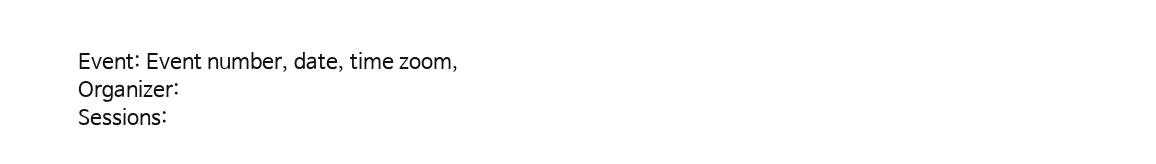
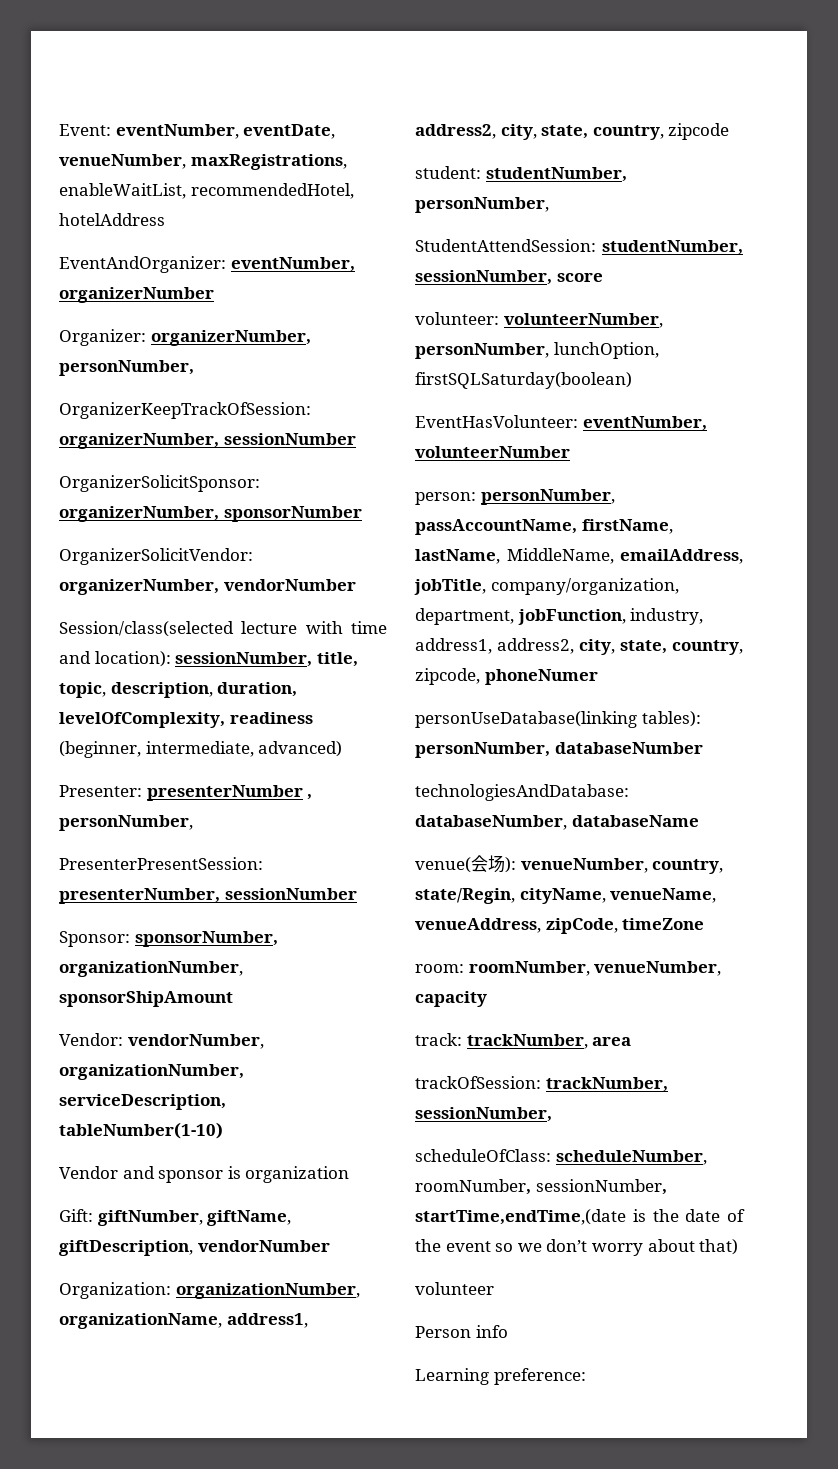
[145,52,459,72] [78,80,179,102] [78,108,167,126] Event number, date, time zoom, // Organizer: // Sessions: -> [115,124,336,139] [59,154,347,170] [59,183,354,199] [59,213,165,226] [59,256,355,273] [59,287,214,303] [59,329,311,346] [59,360,194,376] [59,402,311,419] [59,433,356,449] [59,475,260,492] [59,506,362,522] [59,548,253,565] [59,579,356,595] [59,621,387,637] [59,651,358,667] [59,682,298,698] [59,712,313,728] [59,741,343,758] [59,785,313,801] [59,815,193,831] [59,857,263,870] [59,888,357,904] [59,931,278,947] [59,961,243,977] [59,991,233,1007] [59,1033,264,1049] [59,1064,244,1080] [59,1094,226,1110] [59,1122,223,1139] [59,1166,350,1183] [59,1209,292,1226] [59,1240,330,1256] [59,1282,360,1299] [59,1313,308,1329] [415,123,730,140] [415,166,627,182] [415,197,549,213] [415,239,743,255] [415,270,603,285] [415,312,663,328] [415,342,659,359] [415,372,632,389] [415,415,707,431] [415,446,570,458] [415,489,615,505] [415,519,673,535] [415,548,743,564] [414,578,679,595] [415,608,704,625] [415,638,743,655] [415,668,598,685] [415,711,701,728] [415,742,703,758] [415,784,629,801] [415,815,699,830] [415,855,724,874] [415,888,717,904] [415,918,705,934] [415,961,722,976] [415,991,487,1007] [415,1033,632,1049] [415,1076,668,1092] [415,1107,552,1122] [415,1149,707,1165] [415,1179,667,1195] [415,1209,745,1225] [415,1239,739,1256] [415,1282,494,1295] [415,1325,508,1338] [415,1368,586,1385] eventNumber, eventDate, venueNumber, maxRegistrations, enableWaitList, recommendedHotel, hotelAddress // EventAndOrganizer: eventNumber, organizerNumber // Organizer: organizerNumber, personNumber, // OrganizerKeepTrackOfSession: organizerNumber, sessionNumber // OrganizerSolicitSponsor: organizerNumber, sponsorNumber // OrganizerSolicitVendor: organizerNumber, vendorNumber // Session/class(selected lecture with time and location): sessionNumber, title, topic, description, duration, levelOfComplexity, readiness (beginner, intermediate, advanced) // Presenter: presenterNumber , personNumber, // PresenterPresentSession: presenterNumber, sessionNumber // Sponsor: sponsorNumber, organizationNumber, sponsorShipAmount // Vendor: vendorNumber, organizationNumber, serviceDescription, tableNumber(1-10) // Vendor and sponsor is organization // Gift: giftNumber, giftName, giftDescription, vendorNumber // Organization: organizationNumber, organizationName, address1, address2, city, state, country, zipcode // student: studentNumber, personNumber, // StudentAttendSession: studentNumber, sessionNumber, score // volunteer: volunteerNumber, personNumber, lunchOption, firstSQLSaturday(boolean) // EventHasVolunteer: eventNumber, volunteerNumber // person: personNumber, passAccountName, firstName, lastName, MiddleName, emailAddress, jobTitle, company/organization, department, jobFunction, industry, address1, address2, city, state, country, zipcode, phoneNumer // personUseDatabase(linking tables): personNumber, databaseNumber // technologiesAndDatabase: databaseNumber, databaseName // venue(会场): venueNumber, country, state/Regin, cityName, venueName, venueAddress, zipCode, timeZone // room: roomNumber, venueNumber, capacity // track: trackNumber, area // trackOfSession: trackNumber, sessionNumber, // scheduleOfClass: scheduleNumber, roomNumber, sessionNumber, startTime,endTime,(date is the date of the event so we don’t worry about that) // volunteer // Person info // Learning preference:

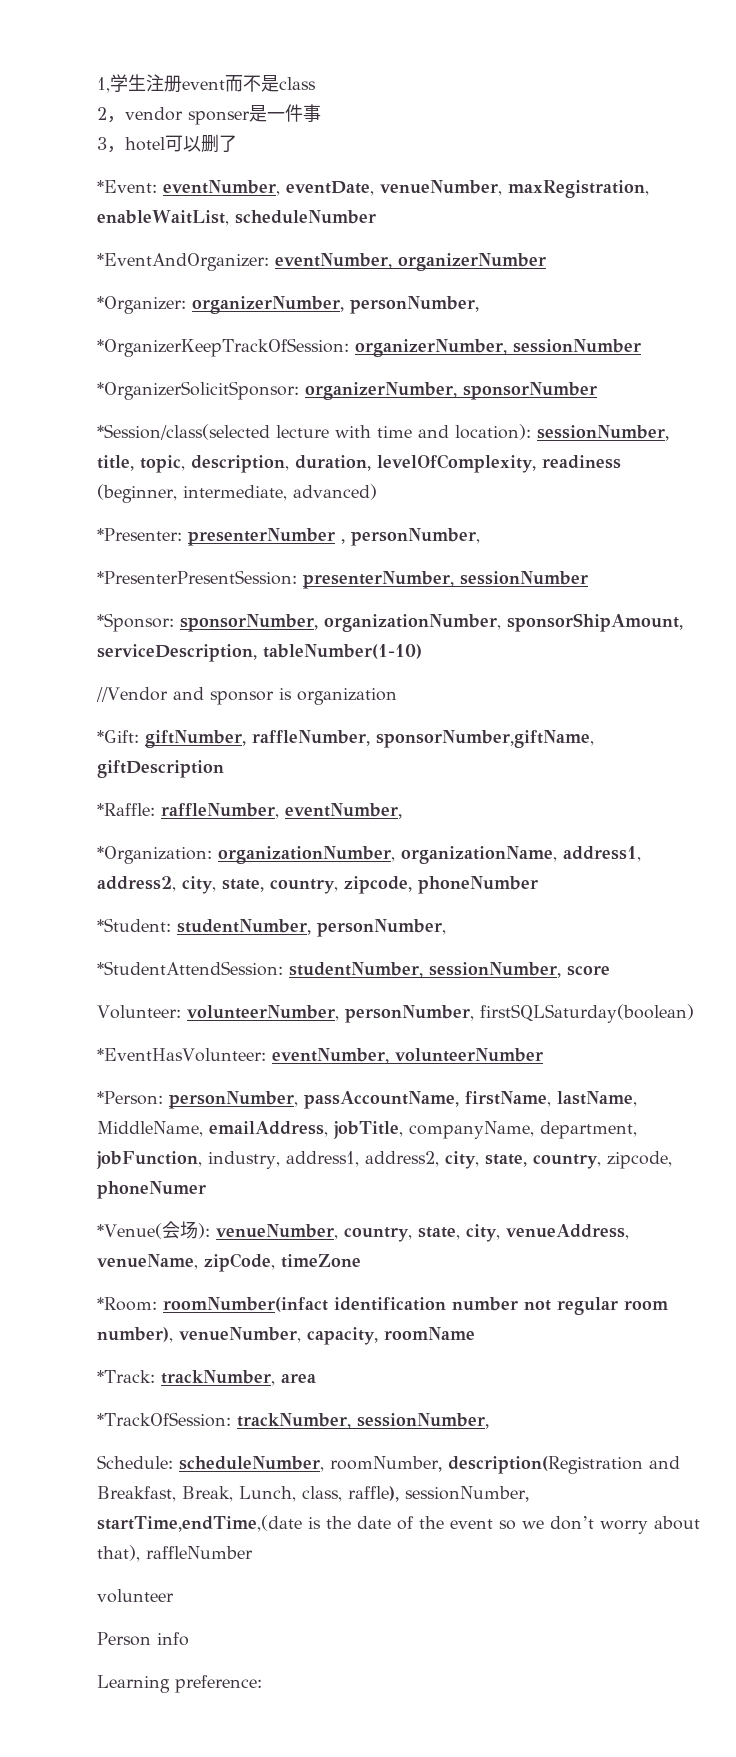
[59,124,336,139] [59,154,347,170] [59,183,354,199] [59,213,165,226] [59,256,226,273] Event: eventNumber, eventDate, venueNumber, maxRegistrations, enableWaitList, recommendedHotel, hotelAddress // EventAndOrganizer: -> [97,74,316,93] [97,104,321,125] [97,134,237,153] [97,180,649,198] [97,210,376,226] [97,253,269,271] 1,学生注册event而不是class // 2，vendor sponser是一件事 // 3，hotel可以删了 // *Event: eventNumber, eventDate, venueNumber, maxRegistration, enableWaitList, scheduleNumber // *EventAndOrganizer:
[59,329,146,346] Organizer: -> [97,296,186,314] *Organizer:
[59,402,311,419] OrganizerKeepTrackOfSession: -> [97,338,349,357] *OrganizerKeepTrackOfSession:
[59,475,260,492] OrganizerSolicitSponsor: -> [97,381,299,400] *OrganizerSolicitSponsor:
[59,548,253,565] [59,579,356,595] [59,621,234,637] OrganizerSolicitVendor: organizerNumber, vendorNumber // Session/class(selected -> [97,424,270,440] *Session/class(selected
[59,785,142,797] Presenter: -> [97,528,182,541] *Presenter:
[59,857,263,870] PresenterPresentSession: -> [97,570,297,585] *PresenterPresentSession:
[59,931,130,947] Sponsor: -> [97,613,174,632] *Sponsor:
[59,991,233,1007] [59,1033,264,1049] [59,1064,244,1080] sponsorShipAmount // Vendor: vendorNumber, organizationNumber, -> [507,613,683,632] sponsorShipAmount,
[59,1166,118,1179] Vendor -> [96,687,168,702] //Vendor
[59,1209,292,1226] [59,1240,330,1256] [59,1282,171,1299] Gift: giftNumber, giftName, giftDescription, vendorNumber // Organization: -> [97,730,594,748] [97,760,224,778] [97,803,402,819] [97,846,212,864] *Gift: giftNumber, raffleNumber, sponsorNumber,giftName, giftDescription // *Raffle: raffleNumber, eventNumber, // *Organization:
[668,123,730,140] [415,166,481,179] zipcode // student: -> [344,876,538,894] [97,918,171,932] zipcode, phoneNumber // *Student:
[415,239,596,252] StudentAttendSession: -> [97,961,283,976] *StudentAttendSession:
[415,312,499,325] volunteer: -> [97,1005,181,1019] Volunteer:
[553,342,659,359] lunchOption, -> (474, 1014) none
[415,415,578,428] EventHasVolunteer: -> [97,1048,266,1062] *EventHasVolunteer:
[415,492,476,505] person: -> [97,1091,163,1105] *Person:
[490,578,679,595] company/organization, -> [409,1121,534,1139] companyName,
[415,711,701,728] [415,742,703,758] [415,784,629,801] [415,815,699,830] [415,855,724,874] [415,888,717,904] [415,918,705,934] [415,961,722,976] [415,991,487,1007] [415,1033,462,1046] personUseDatabase(linking tables): personNumber, databaseNumber // technologiesAndDatabase: databaseNumber, databaseName // venue(会场): venueNumber, country, state/Regin, cityName, venueName, venueAddress, zipCode, timeZone // room: roomNumber, venueNumber, capacity // track: -> [97,1221,629,1242] [97,1253,361,1272] [97,1297,668,1315] [97,1327,475,1345] [97,1370,155,1383] *Venue(会场): venueNumber, country, state, city, venueAddress, venueName, zipCode, timeZone // *Room: roomNumber(infact identification number not regular room number), venueNumber, capacity, roomName // *Track:
[415,1076,541,1089] trackOfSession: -> [97,1412,231,1427] *TrackOfSession:
[415,1149,551,1162] scheduleOfClass: -> [97,1455,173,1469] Schedule:
(531, 1187) none -> [448,1456,680,1474] [97,1486,399,1502] description(Registration and Breakfast, Break, Lunch, class, raffle),
[699,1239,739,1255] that) -> [97,1545,253,1562] that), raffleNumber

